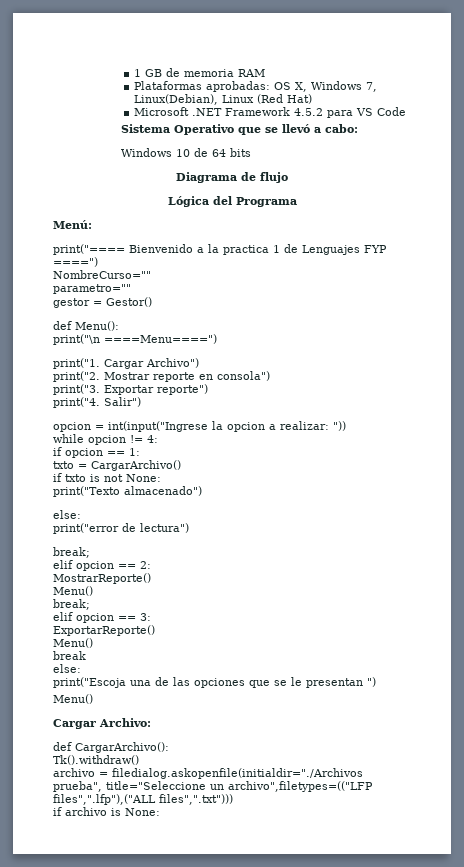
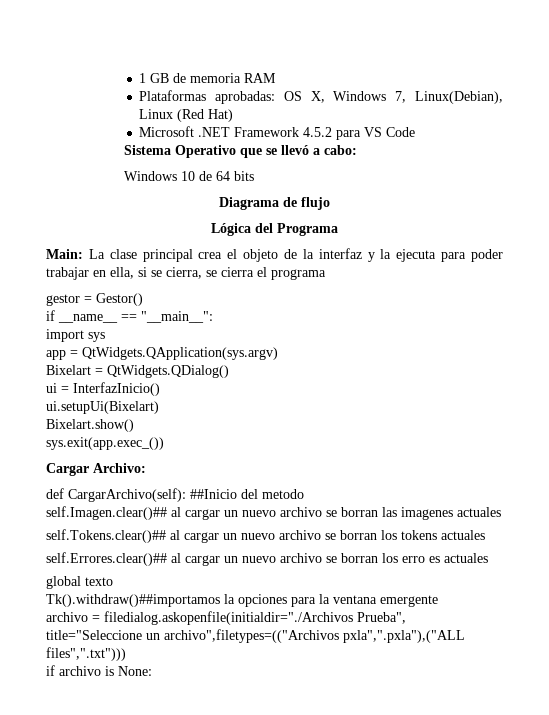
[53,220,92,229] [53,244,387,255] [53,257,98,267] [53,270,151,279] [53,284,131,294] [53,297,152,308] [53,321,119,331] [53,334,217,345] [53,358,199,369] [53,371,270,382] [53,384,208,395] [53,397,141,408] [53,421,346,432] [53,434,158,445] [53,447,140,458] [53,460,181,471] [53,473,161,482] [53,486,202,497] [53,510,81,519] [53,523,189,534] [53,547,90,558] [53,560,151,571] [53,573,151,584] [53,586,93,596] [53,599,90,610] [53,612,151,623] [53,625,155,636] [53,638,93,648] [53,651,86,660] [53,664,81,673] [53,677,376,688] [53,694,93,704] [53,718,151,729] [53,742,169,753] [53,755,139,765] Menú: // print("==== Bienvenido a la practica 1 de Lenguajes FYP ====") // NombreCurso="" // parametro="" // gestor = Gestor() // def Menu(): // print("\n ====Menu====") // print("1. Cargar Archivo") // print("2. Mostrar reporte en consola") // print("3. Exportar reporte") // print("4. Salir") // opcion = int(input("Ingrese la opcion a realizar: ")) // while opcion != 4: // if opcion == 1: // txto = CargarArchivo() // if txto is not None: // print("Texto almacenado") // else: // print("error de lectura") // break; // elif opcion == 2: // MostrarReporte() // Menu() // break; // elif opcion == 3: // ExportarReporte() // Menu() // break // else: // print("Escoja una de las opciones que se le presentan ") // Menu() // Cargar Archivo: // def CargarArchivo(): // Tk().withdraw() -> [46,248,503,262] [46,267,326,280] [46,293,143,306] [46,310,213,323] [46,329,105,342] [46,347,278,360] [46,365,229,378] [46,382,160,396] [46,401,159,414] [46,419,134,432] [46,437,164,450] [46,463,146,476] [46,488,304,502] [46,506,501,520] [46,529,485,543] [46,552,488,566] [46,576,113,589] [46,594,438,607] Main: La clase principal crea el objeto de la interfaz y la ejecuta para poder trabajar en ella, si se cierra, se cierra el programa // gestor = Gestor() // if __name__ == "__main__": // import sys // app = QtWidgets.QApplication(sys.argv) // Bixelart = QtWidgets.QDialog() // ui = InterfazInicio() // ui.setupUi(Bixelart) // Bixelart.show() // sys.exit(app.exec_()) // Cargar Archivo: // def CargarArchivo(self): ##Inicio del metodo // self.Imagen.clear()## al cargar un nuevo archivo se borran las imagenes actuales // self.Tokens.clear()## al cargar un nuevo archivo se borran los tokens actuales // self.Errores.clear()## al cargar un nuevo archivo se borran los erro es actuales // global texto // Tk().withdraw()##importamos la opciones para la ventana emergente
[53,781,102,792] prueba", -> [357,612,406,624] Prueba",
[228,781,373,792] [53,794,156,805] archivo",filetypes=(("LFP files",".lfp"),("ALL -> [164,629,465,643] archivo",filetypes=(("Archivos pxla",".pxla"),("ALL

